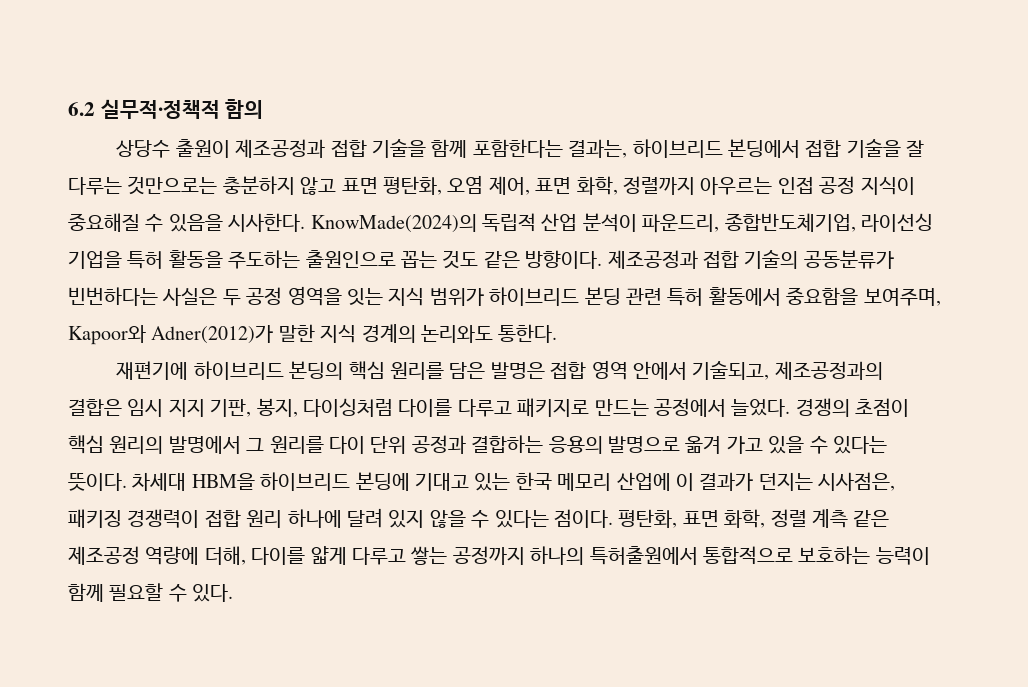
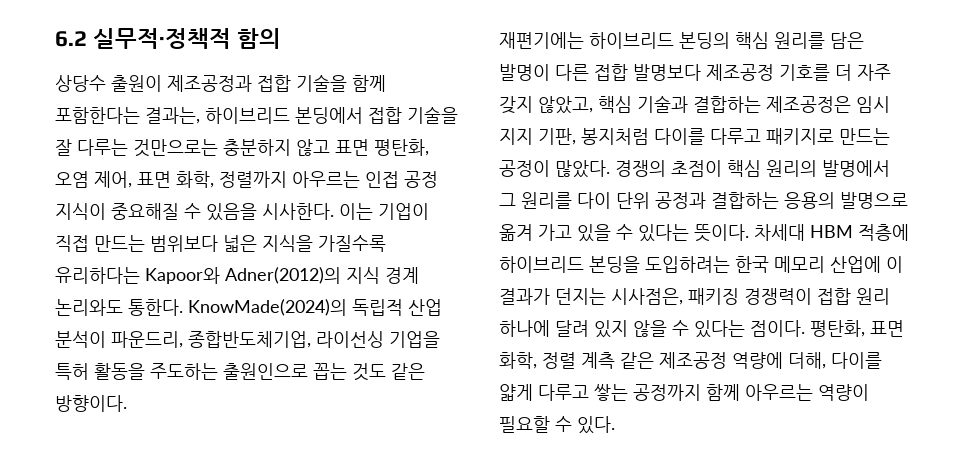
(306, 222) none -> [339,203,429,220] [55,235,386,252] [55,267,419,284] [55,299,183,316] 이는 기업이 직접 만드는 범위보다 넓은 지식을 가질수록 유리하다는 Kapoor와 Adner(2012)의 지식 경계 논리와도 통한다.
[607,250,894,269] [68,286,941,306] [68,324,558,345] [116,361,189,380] 제조공정과 접합 기술의 공동분류가 빈번하다는 사실은 두 공정 영역을 잇는 지식 범위가 하이브리드 본딩 관련 특허 활동에서 중요함을 보여주며, Kapoor와 Adner(2012)가 말한 지식 경계의 논리와도 통한다. // 재편기에 -> [499,32,584,49] // 재편기에는
[490,360,883,380] [68,399,122,416] 발명은 접합 영역 안에서 기술되고, 제조공정과의 결합은 -> [499,64,891,81] [499,95,851,114] 발명이 다른 접합 발명보다 제조공정 기호를 더 자주 갖지 않았고, 핵심 기술과 결합하는 제조공정은
[256,398,393,417] 봉지, 다이싱처럼 -> [581,128,649,145] 봉지처럼
[653,398,791,417] 공정에서 늘었다. -> [499,160,610,178] 공정이 많았다.
[191,472,511,491] HBM을 하이브리드 본딩에 기대고 있는 -> [810,224,909,241] [499,256,730,273] HBM 적층에 하이브리드 본딩을 도입하려는
[530,546,930,565] [68,583,104,602] 하나의 특허출원에서 통합적으로 보호하는 능력이 함께 -> [706,384,869,401] 함께 아우르는 역량이

